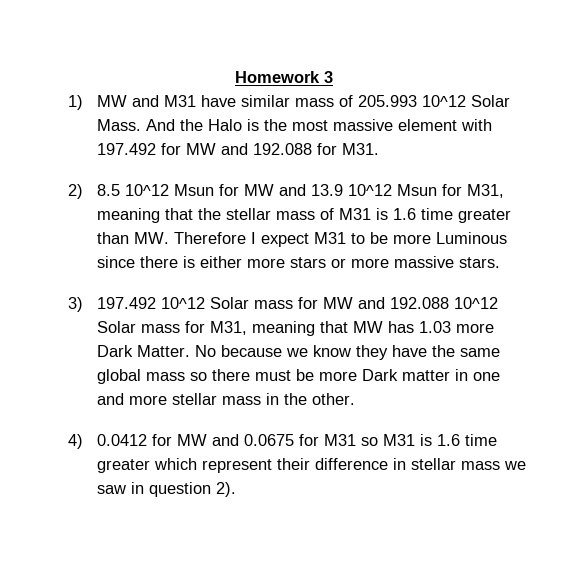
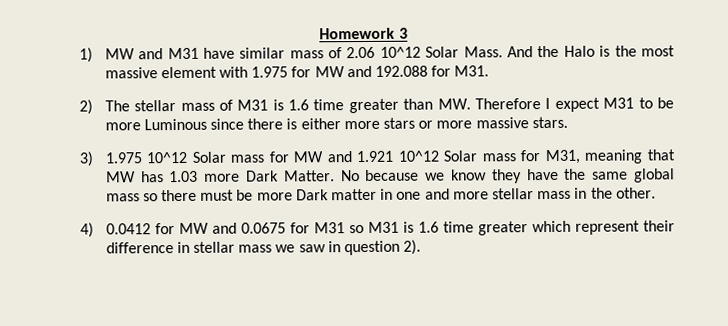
[357,95,417,107] 205.993 -> [346,46,376,59] 2.06
[96,143,156,155] 197.492 -> [251,66,289,78] 1.975
[96,184,504,198] [96,208,221,223] 8.5 10^12 Msun for MW and 13.9 10^12 Msun for M31, meaning that the -> [104,100,130,112] The
[96,297,156,309] 197.492 -> [104,152,142,164] 1.975
[389,297,449,309] 192.088 -> [356,150,394,163] 1.921

